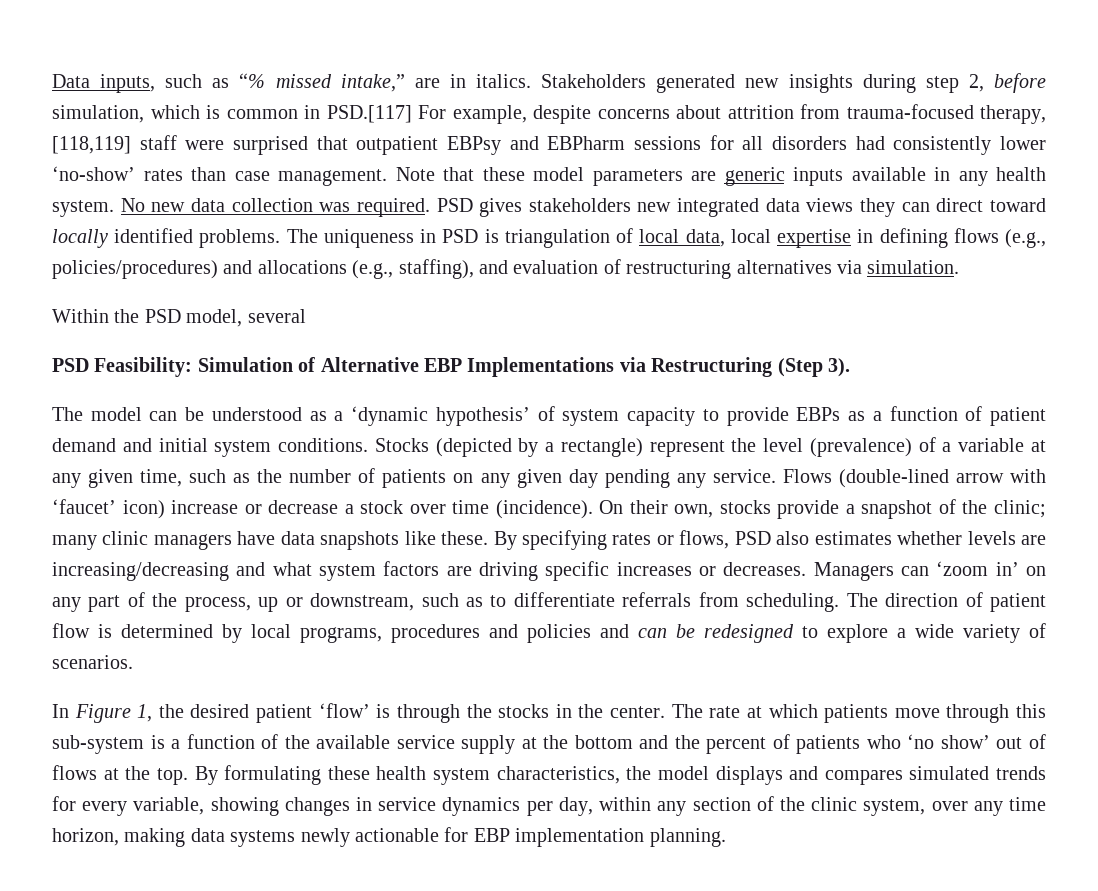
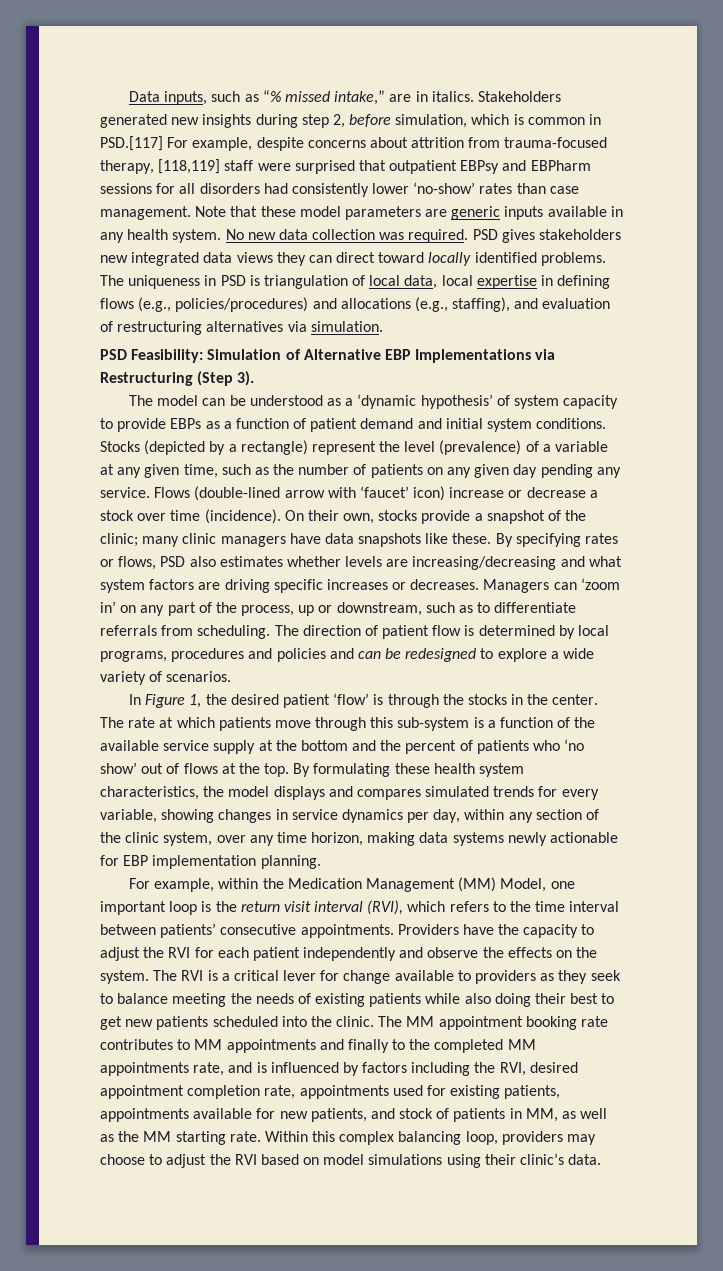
[52,309,306,327] // Within the PSD model, several -> (383, 326) none
(726, 837) none -> [129,877,575,892] [100,900,620,915] [100,923,595,938] [100,947,598,961] [100,970,621,984] [100,993,615,1007] [100,1016,609,1030] [100,1039,536,1053] [100,1062,578,1076] [100,1085,561,1099] [100,1108,608,1122] [100,1131,597,1145] [100,1153,602,1168] // For example, within the Medication Management (MM) Model, one important loop is the return visit interval (RVI), which refers to the time interval between patients’ consecutive appointments. Providers have the capacity to adjust the RVI for each patient independently and observe the effects on the system. The RVI is a critical lever for change available to providers as they seek to balance meeting the needs of existing patients while also doing their best to get new patients scheduled into the clinic. The MM appointment booking rate contributes to MM appointments and finally to the completed MM appointments rate, and is influenced by factors including the RVI, desired appointment completion rate, appointments used for existing patients, appointments available for new patients, and stock of patients in MM, as well as the MM starting rate. Within this complex balancing loop, providers may choose to adjust the RVI based on model simulations using their clinic’s data.

